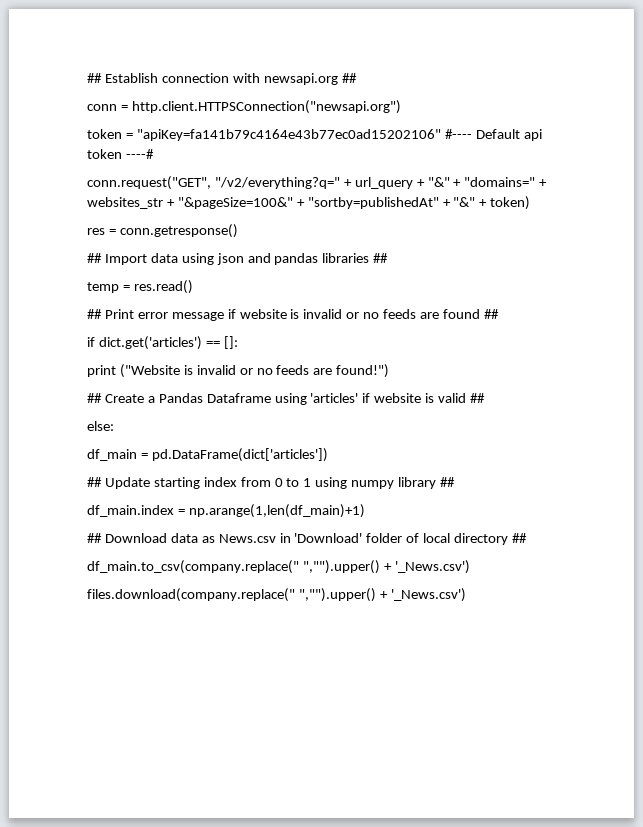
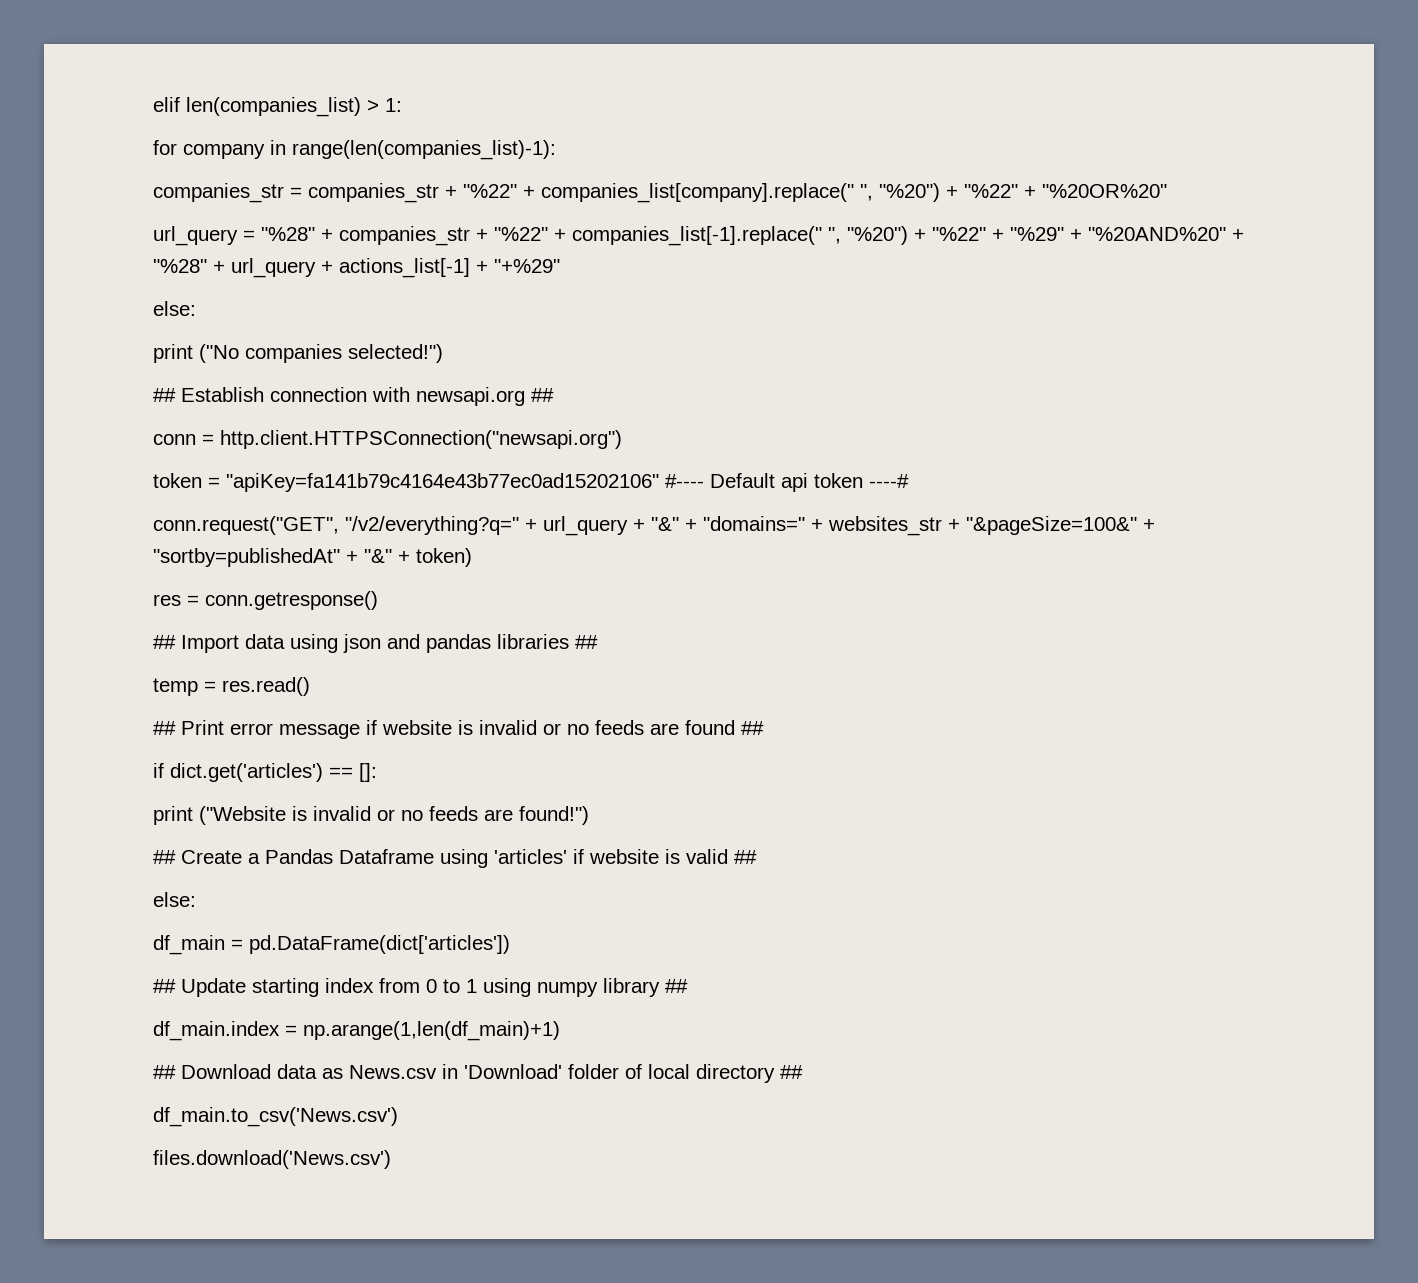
(87, 78) none -> [153,97,402,117] [153,140,556,160] [153,183,1167,203] [153,226,1244,246] [153,258,560,278] [153,301,196,316] [153,344,443,363] elif len(companies_list) > 1: // for company in range(len(companies_list)-1): // companies_str = companies_str + "%22" + companies_list[company].replace(" ", "%20") + "%22" + "%20OR%20" // url_query = "%28" + companies_str + "%22" + companies_list[-1].replace(" ", "%20") + "%22" + "%29" + "%20AND%20" + "%28" + url_query + actions_list[-1] + "+%29" // else: // print ("No companies selected!") //
[87,560,470,574] [87,588,466,602] df_main.to_csv(company.replace(" ","").upper() + '_News.csv') // files.download(company.replace(" ","").upper() + '_News.csv') -> [153,1107,398,1127] [153,1150,391,1169] df_main.to_csv('News.csv') // files.download('News.csv')

